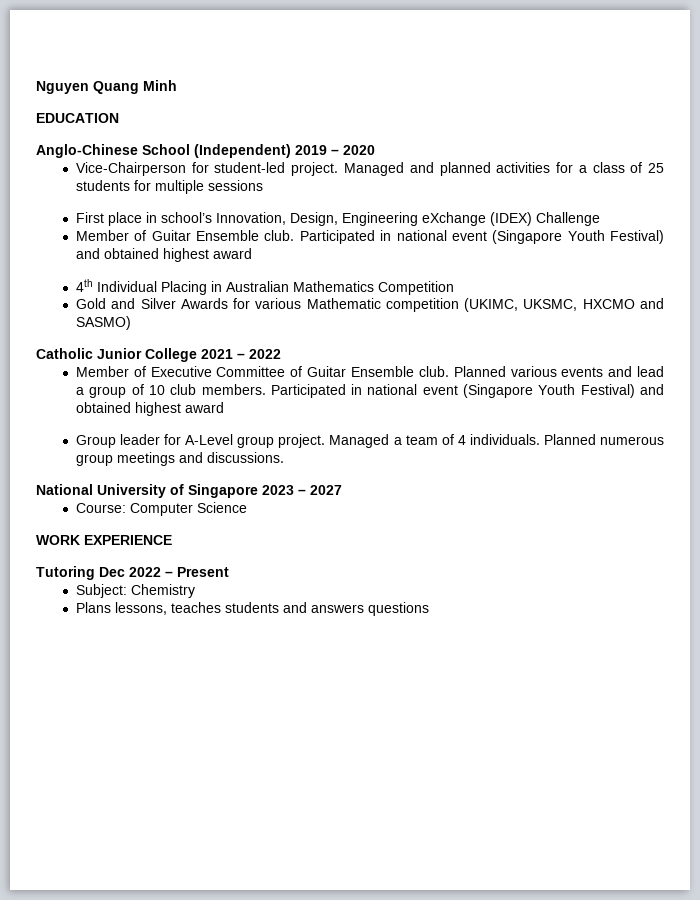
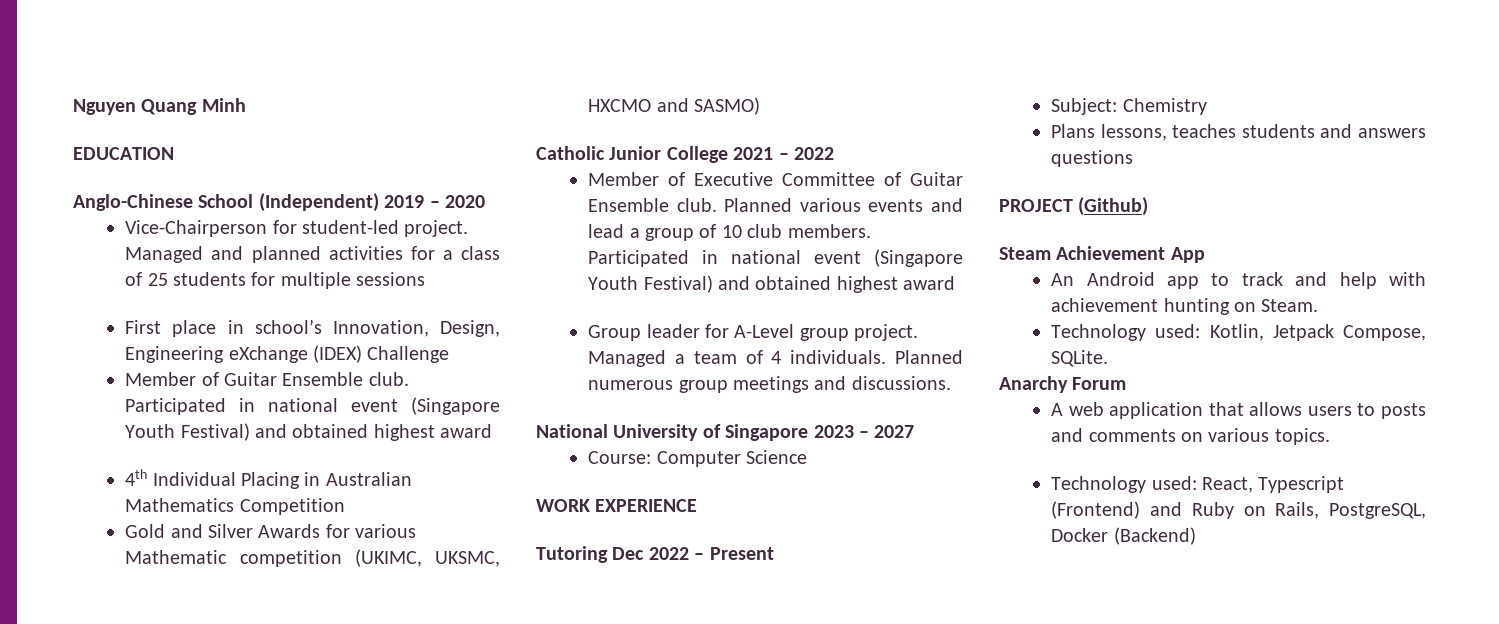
(429, 609) none -> [999,197,1149,216] [999,246,1205,263] [1051,272,1426,289] [1051,298,1319,315] [1051,324,1426,341] [1051,350,1109,367] [999,376,1127,393] [1051,402,1426,419] [1051,428,1330,445] [1051,476,1345,493] [1051,501,1426,519] [1051,527,1196,545] // PROJECT (Github) // Steam Achievement App // An Android app to track and help with achievement hunting on Steam. // Technology used: Kotlin, Jetpack Compose, SQLite. // Anarchy Forum // A web application that allows users to posts and comments on various topics. // Technology used: React, Typescript (Frontend) and Ruby on Rails, PostgreSQL, Docker (Backend)

